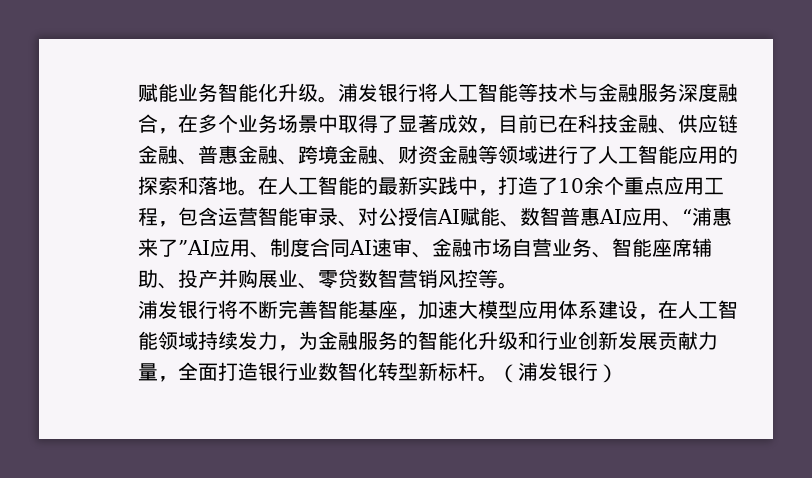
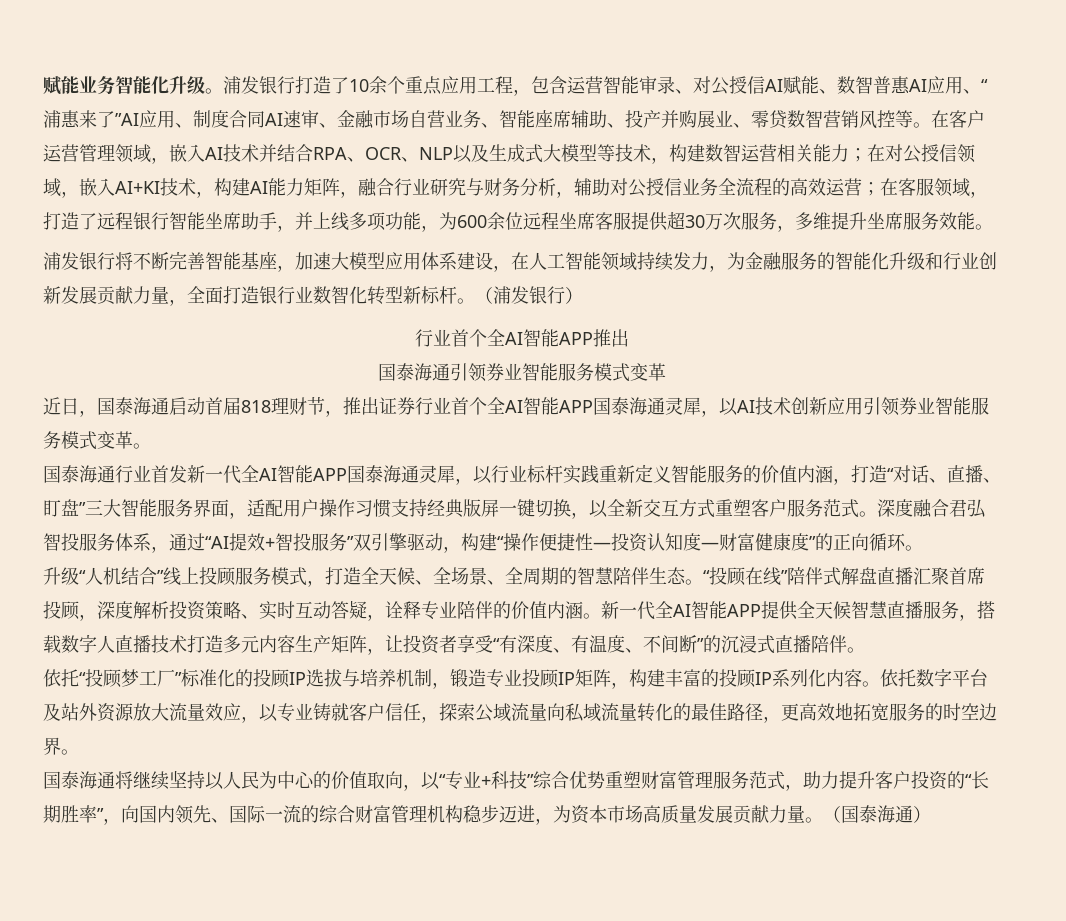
[418,83,738,102] [138,114,738,134] [138,145,738,165] [138,176,498,196] 将人工智能等技术与金融服务深度融合，在多个业务场景中取得了显著成效，目前已在科技金融、供应链金融、普惠金融、跨境金融、财资金融等领域进行了人工智能应用的探索和落地。在人工智能的最新实践中， -> (295, 85) none
(518, 285) none -> [931,110,985,128] [43,144,976,164] [43,178,988,198] [43,211,993,232] 在客户运营管理领域，嵌入AI技术并结合RPA、OCR、NLP以及生成式大模型等技术，构建数智运营相关能力；在对公授信领域，嵌入AI+KI技术，构建AI能力矩阵，融合行业研究与财务分析，辅助对公授信业务全流程的高效运营；在客服领域，打造了远程银行智能坐席助手，并上线多项功能，为600余位远程坐席客服提供超30万次服务，多维提升坐席服务效能。
(618, 373) none -> [415,329,629,347] [378,363,666,382] [43,397,989,417] [43,431,151,450] [43,464,1001,485] [43,499,986,519] [43,533,923,553] [43,567,985,587] [43,600,995,621] [43,634,865,655] [43,668,988,689] [43,703,997,723] [43,737,79,755] [43,770,989,791] [43,805,931,825] // 行业首个全AI智能APP推出 // 国泰海通引领券业智能服务模式变革 // 近日，国泰海通启动首届818理财节，推出证券行业首个全AI智能APP国泰海通灵犀，以AI技术创新应用引领券业智能服务模式变革。 // 国泰海通行业首发新一代全AI智能APP国泰海通灵犀，以行业标杆实践重新定义智能服务的价值内涵，打造“对话、直播、盯盘”三大智能服务界面，适配用户操作习惯支持经典版屏一键切换，以全新交互方式重塑客户服务范式。深度融合君弘智投服务体系，通过“AI提效+智投服务”双引擎驱动，构建“操作便捷性—投资认知度—财富健康度”的正向循环。 // 升级“人机结合”线上投顾服务模式，打造全天候、全场景、全周期的智慧陪伴生态。“投顾在线”陪伴式解盘直播汇聚首席投顾，深度解析投资策略、实时互动答疑，诠释专业陪伴的价值内涵。新一代全AI智能APP提供全天候智慧直播服务，搭载数字人直播技术打造多元内容生产矩阵，让投资者享受“有深度、有温度、不间断”的沉浸式直播陪伴。 // 依托“投顾梦工厂”标准化的投顾IP选拔与培养机制，锻造专业投顾IP矩阵，构建丰富的投顾IP系列化内容。依托数字平台及站外资源放大流量效应，以专业铸就客户信任，探索公域流量向私域流量转化的最佳路径，更高效地拓宽服务的时空边界。 // 国泰海通将继续坚持以人民为中心的价值取向，以“专业+科技”综合优势重塑财富管理服务范式，助力提升客户投资的“长期胜率”，向国内领先、国际一流的综合财富管理机构稳步迈进，为资本市场高质量发展贡献力量。（国泰海通）

